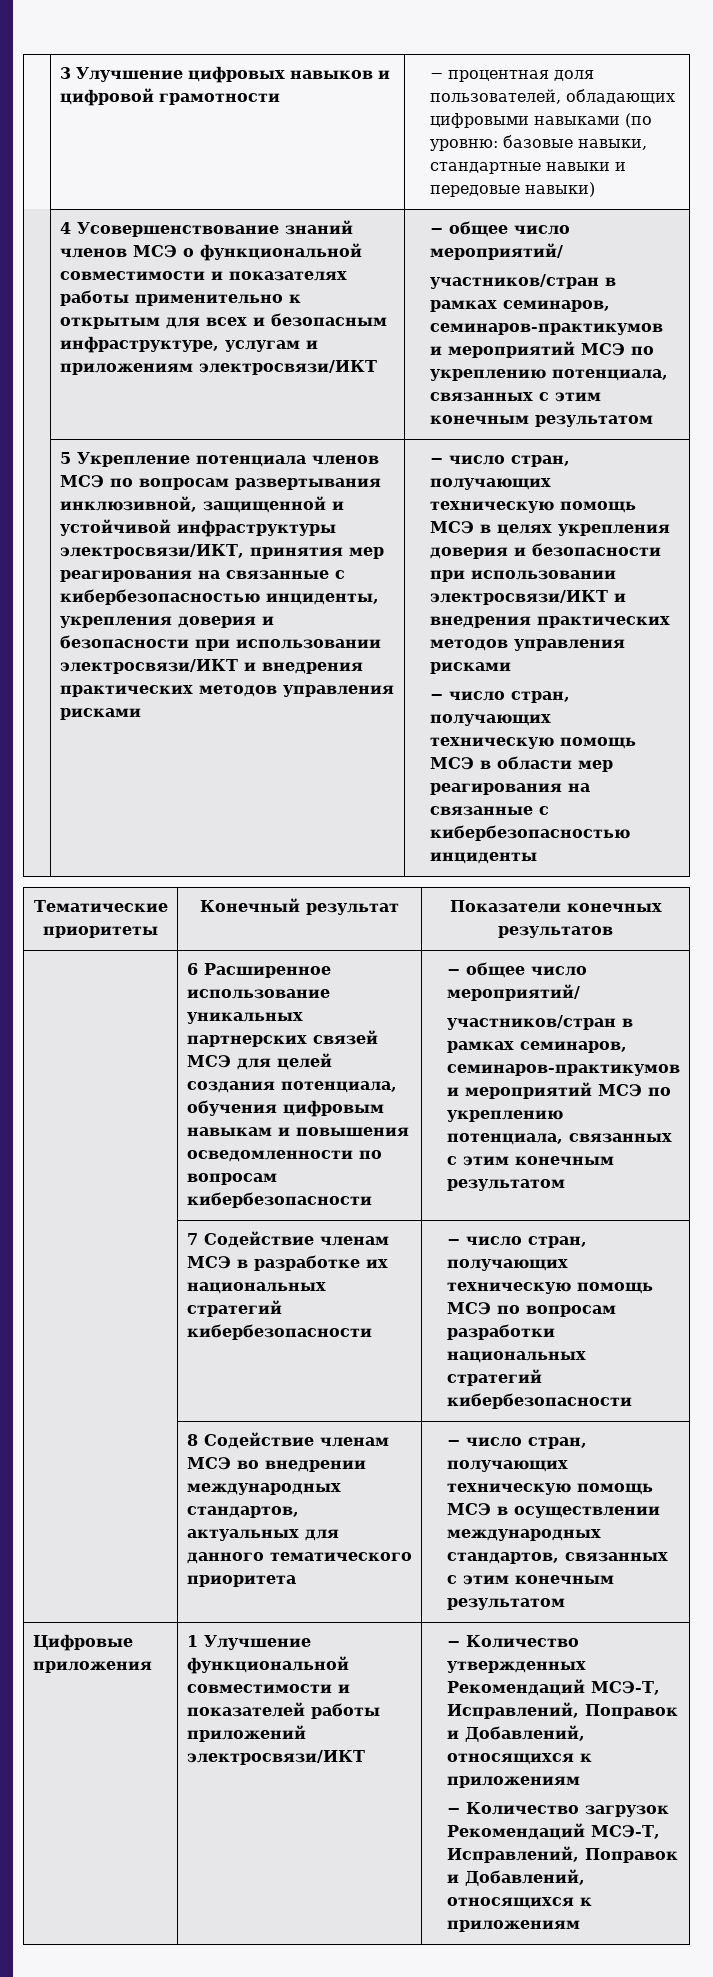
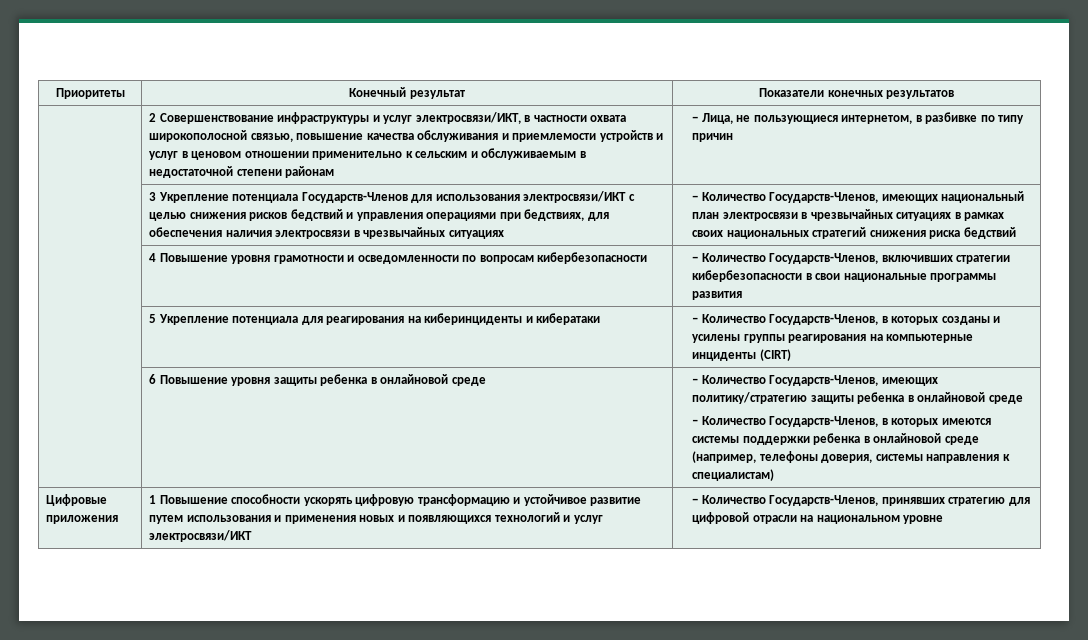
[59,66,390,83] [59,88,280,106] [429,70,594,82] [429,89,675,104] [429,113,652,128] [429,135,647,151] [429,162,626,174] [429,182,595,197] [59,220,353,237] [59,243,362,261] [59,271,347,281] [59,290,301,306] [59,313,387,329] [59,336,318,353] [59,360,377,375] [429,221,570,237] [429,243,563,260] [429,274,616,289] [429,300,610,312] [429,323,663,335] [429,341,654,358] [429,369,668,381] [429,392,601,402] [429,415,653,427] [59,452,379,467] [59,475,381,490] [59,496,344,513] [59,519,336,537] [59,544,384,559] [59,570,345,582] [59,589,379,605] [59,616,274,628] [59,635,381,651] [59,659,363,674] [59,685,394,697] [59,708,141,720] [429,455,570,467] [429,478,551,490] [429,501,636,513] [429,521,670,536] [429,543,661,559] [429,570,616,582] [429,590,626,605] [429,616,670,628] [429,639,625,651] [429,662,511,674] [429,691,570,703] [429,714,551,726] [429,737,636,749] [429,756,613,772] [429,783,590,795] [429,806,549,816] [429,825,630,841] [429,852,537,864] [33,900,168,912] [43,926,158,938] | 3 Улучшение цифровых навыков и цифровой грамотности | − процентная доля пользователей, обладающих цифровыми навыками (по уровню: базовые навыки, стандартные навыки и передовые навыки) // | 4 Усовершенствование знаний членов МСЭ о функциональной совместимости и показателях работы применительно к открытым для всех и безопасным инфраструктуре, услугам и приложениям электросвязи/ИКТ | − общее число мероприятий/ // участников/стран в рамках семинаров, семинаров-практикумов и мероприятий МСЭ по укреплению потенциала, связанных с этим конечным результатом // | 5 Укрепление потенциала членов МСЭ по вопросам развертывания инклюзивной, защищенной и устойчивой инфраструктуры электросвязи/ИКТ, принятия мер реагирования на связанные с кибербезопасностью инциденты, укрепления доверия и безопасности при использовании электросвязи/ИКТ и внедрения практических методов управления рисками | − число стран, получающих техническую помощь МСЭ в целях укрепления доверия и безопасности при использовании электросвязи/ИКТ и внедрения практических методов управления рисками // − число стран, получающих техническую помощь МСЭ в области мер реагирования на связанные с кибербезопасностью инциденты // Тематические приоритеты -> [55,88,125,99] Приоритеты
[186,963,331,978] [186,989,330,999] [186,1012,303,1024] [186,1030,378,1047] [186,1053,332,1070] [186,1081,397,1093] [186,1100,384,1117] [186,1127,409,1136] 6 Расширенное использование уникальных партнерских связей МСЭ для целей создания потенциала, обучения цифровым навыкам и повышения -> [149,112,627,124] [149,130,664,142] [149,148,586,160] [149,166,335,178] [692,112,1025,124] [692,133,734,142] [149,191,635,203] [149,209,609,221] [149,227,504,239] [692,191,1025,203] [692,209,1005,221] [692,227,1016,239] [149,253,355,264] 2 Совершенствование инфраструктуры и услуг электросвязи/ИКТ, в частности охвата широкополосной связью, повышение качества обслуживания и приемлемости устройств и услуг в ценовом отношении применительно к сельским и обслуживаемым в недостаточной степени районам | − Лица, не пользующиеся интернетом, в разбивке по типу причин // | 3 Укрепление потенциала Государств-Членов для использования электросвязи/ИКТ с целью снижения рисков бедствий и управления операциями при бедствиях, для обеспечения наличия электросвязи в чрезвычайных ситуациях | − Количество Государств-Членов, имеющих национальный план электросвязи в чрезвычайных ситуациях в рамках своих национальных стратегий снижения риска бедствий // | 4 Повышение уровня грамотности и
[465,962,587,978] [446,984,580,1001] [446,1015,633,1030] [446,1041,627,1053] [446,1064,680,1076] [446,1082,671,1099] [446,1110,563,1122] [446,1133,672,1145] [446,1156,614,1166] [446,1179,565,1191] [186,1231,389,1248] [186,1255,388,1271] [186,1282,326,1294] [186,1300,282,1317] [186,1324,372,1340] [446,1236,587,1248] [446,1259,568,1271] [446,1282,653,1294] [446,1302,616,1317] [446,1324,555,1340] [446,1351,586,1363] [446,1369,542,1386] [446,1393,632,1409] [186,1432,389,1449] [186,1457,366,1472] [186,1483,341,1495] [186,1506,299,1518] [186,1529,339,1541] [186,1552,412,1564] [186,1575,296,1587] [446,1437,587,1449] [446,1460,568,1472] [446,1483,653,1495] [446,1503,660,1518] [446,1529,601,1541] [446,1552,668,1564] [446,1575,614,1585] [446,1598,565,1610] [32,1634,133,1651] [32,1661,152,1673] [186,1635,311,1650] [186,1656,349,1674] [186,1684,350,1693] [186,1702,380,1719] [186,1725,306,1742] [186,1750,365,1765] [446,1635,579,1648] [446,1661,586,1673] [446,1679,660,1696] [446,1702,678,1719] [446,1725,585,1742] [446,1753,592,1765] [446,1776,580,1788] [446,1802,669,1817] [446,1823,660,1840] [446,1846,678,1863] [446,1869,585,1886] [446,1897,592,1909] [446,1920,580,1932] общее число мероприятий/ // участников/стран в рамках семинаров, семинаров-практикумов и мероприятий МСЭ по укреплению потенциала, связанных с этим конечным результатом // | 7 Содействие членам МСЭ в разработке их национальных стратегий кибербезопасности | − число стран, получающих техническую помощь МСЭ по вопросам разработки национальных стратегий кибербезопасности // | 8 Содействие членам МСЭ во внедрении международных стандартов, актуальных для данного тематического приоритета | − число стран, получающих техническую помощь МСЭ в осуществлении международных стандартов, связанных с этим конечным результатом // Цифровые приложения | 1 Улучшение функциональной совместимости и показателей работы приложений электросвязи/ИКТ | − Количество утвержденных Рекомендаций МСЭ-Т, Исправлений, Поправок и Добавлений, относящихся к приложениям // − Количество загрузок Рекомендаций МСЭ-Т, Исправлений, Поправок и Добавлений, относящихся к приложениям -> [701,253,1011,264] [692,270,997,282] [692,291,743,300] [149,313,601,325] [692,314,1001,325] [692,334,974,343] [692,349,791,361] [149,374,486,386] [692,375,938,386] [692,392,1023,404] [692,416,991,427] [692,433,979,445] [692,451,1010,463] [692,469,775,481] [46,494,108,506] [46,515,119,524] [149,494,642,506] [149,512,603,524] [149,530,253,542] [692,495,1030,506] [692,512,944,524] Количество Государств-Членов, включивших стратегии кибербезопасности в свои национальные программы развития // | 5 Укрепление потенциала для реагирования на киберинциденты и кибератаки | – Количество Государств-Членов, в которых созданы и усилены группы реагирования на компьютерные инциденты (CIRT) // | 6 Повышение уровня защиты ребенка в онлайновой среде | – Количество Государств-Членов, имеющих политику/стратегию защиты ребенка в онлайновой среде // – Количество Государств-Членов, в которых имеются системы поддержки ребенка в онлайновой среде (например, телефоны доверия, системы направления к специалистам) // Цифровые приложения | 1 Повышение способности ускорять цифровую трансформацию и устойчивое развитие путем использования и применения новых и появляющихся технологий и услуг электросвязи/ИКТ | − Количество Государств-Членов, принявших стратегию для цифровой отрасли на национальном уровне

